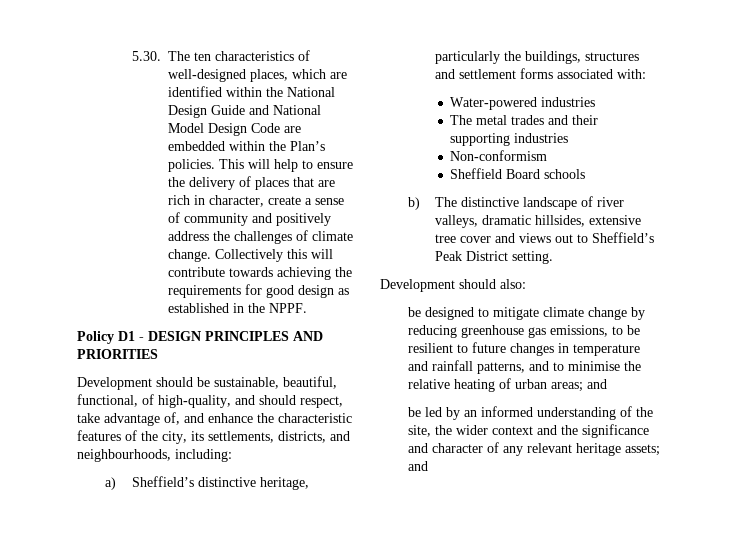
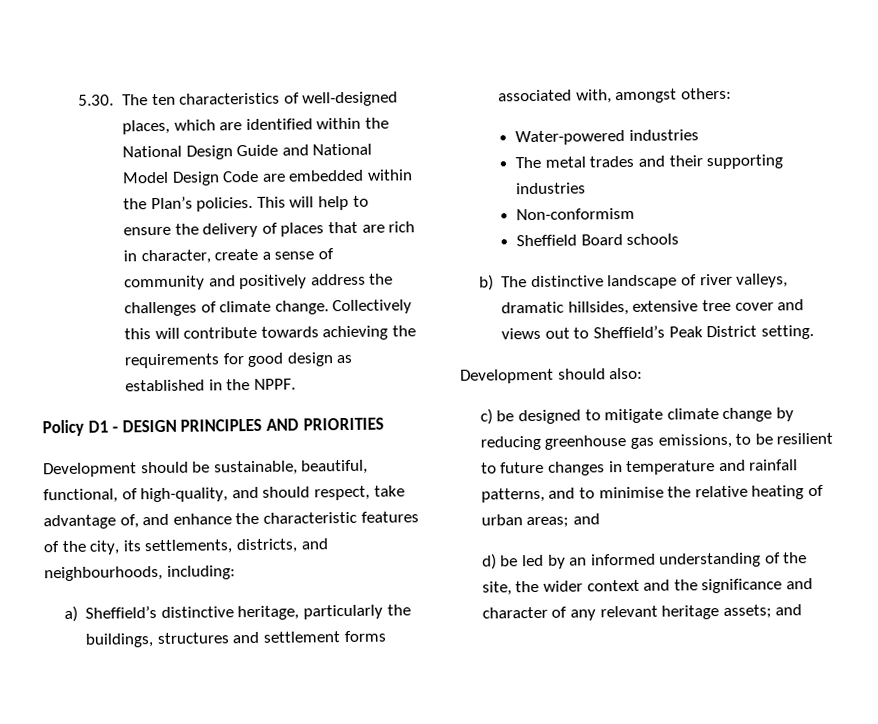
[617,69,647,79] with: -> [575,87,733,104] with, amongst others:
(526, 284) none -> [479,408,493,425] c)
(607, 384) none -> [481,553,497,570] d)

